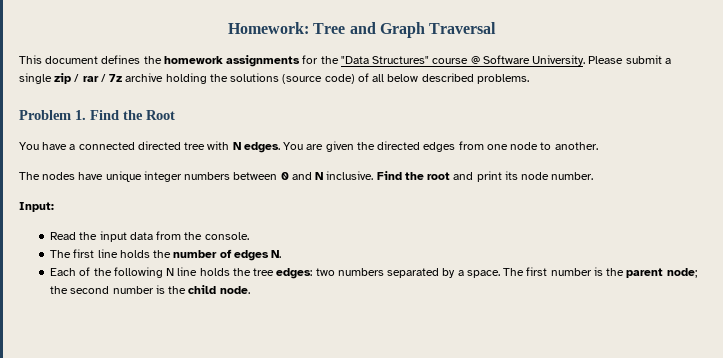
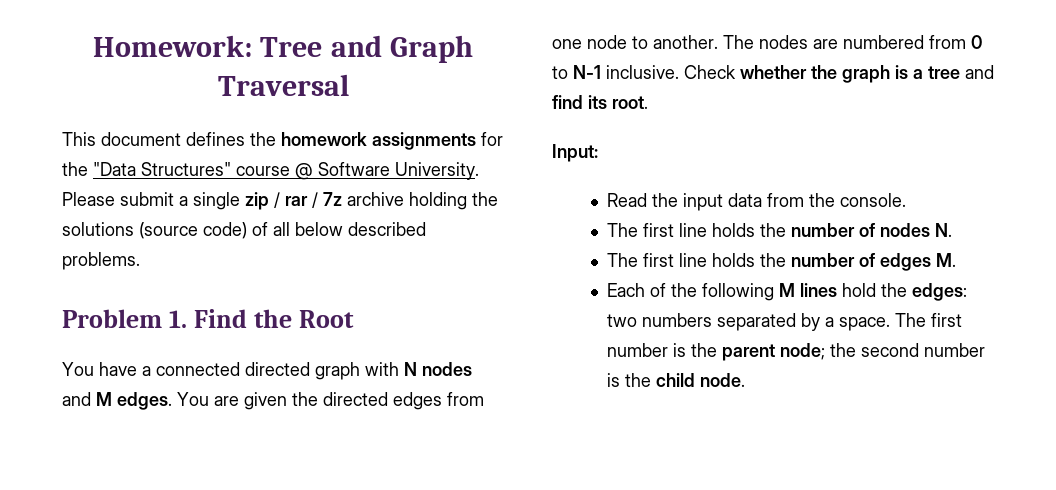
[184,142,206,150] tree -> [315,362,360,380] graph
(241, 146) none -> [422,362,472,376] [62,392,112,406] nodes and M
(598, 146) // -> (718, 42) none
[78,171,594,182] have unique integer numbers between 0 and N inclusive. Find the root and print its node number. -> [813,35,982,49] [552,65,994,83] [552,95,648,109] are numbered from 0 to N-1 inclusive. Check whether the graph is a tree and find its root.
(249, 236) none -> [607,223,953,237] // The first line holds the number of nodes N.
[271,250,282,258] N. -> [936,253,957,267] M.
[166,267,275,276] N line holds the tree -> [779,283,908,297] M lines hold the

